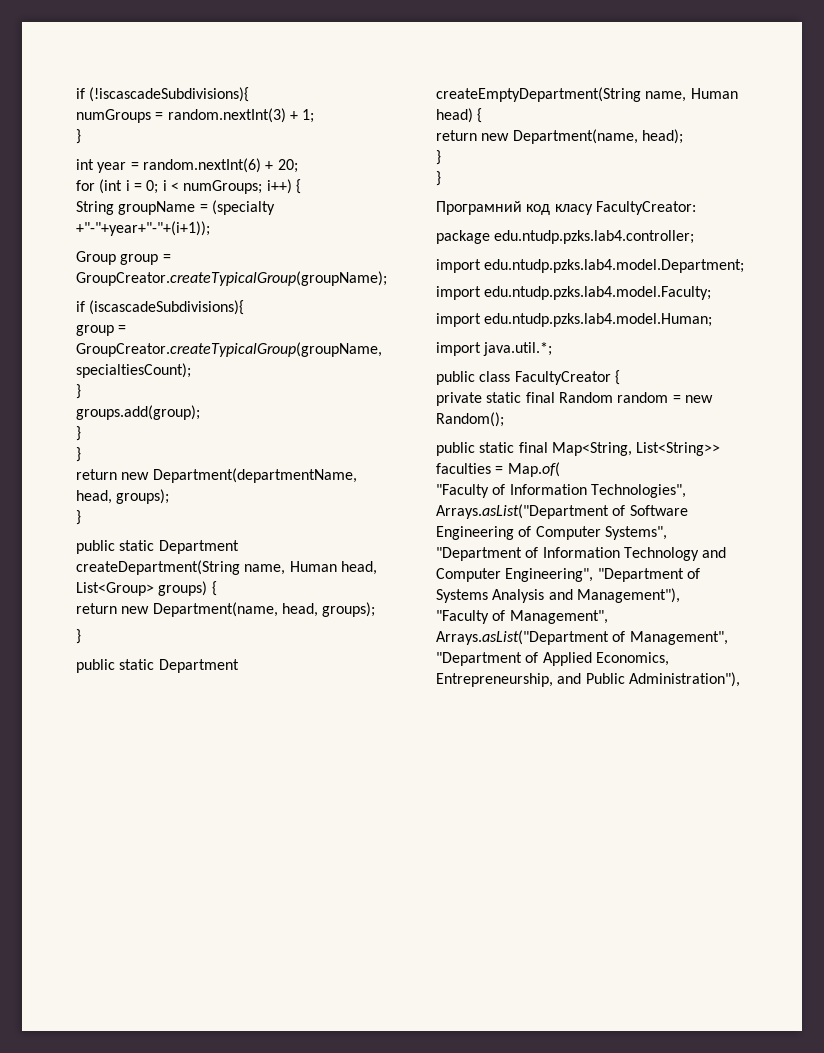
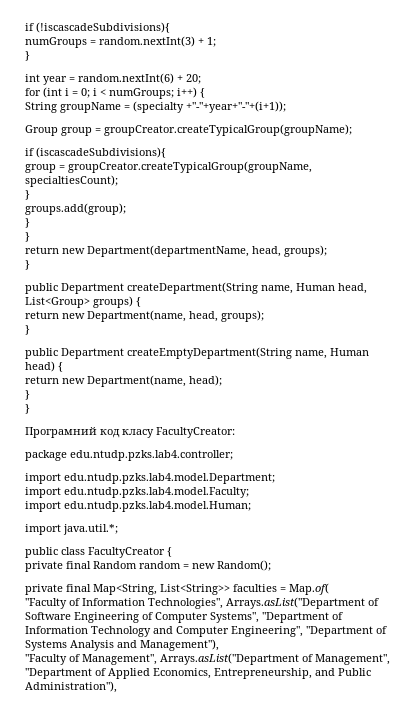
[76,271,387,286] GroupCreator.createTypicalGroup(groupName); -> [104,124,352,136] groupCreator.createTypicalGroup(groupName);
[76,342,382,357] GroupCreator.createTypicalGroup(groupName, -> [68,161,312,173] groupCreator.createTypicalGroup(groupName,
[119,540,155,551] static -> (58, 288) none
[119,659,155,670] static -> (58, 353) none
[486,392,522,403] static -> (63, 566) none
[436,442,515,456] public static -> [25,584,63,595] private

